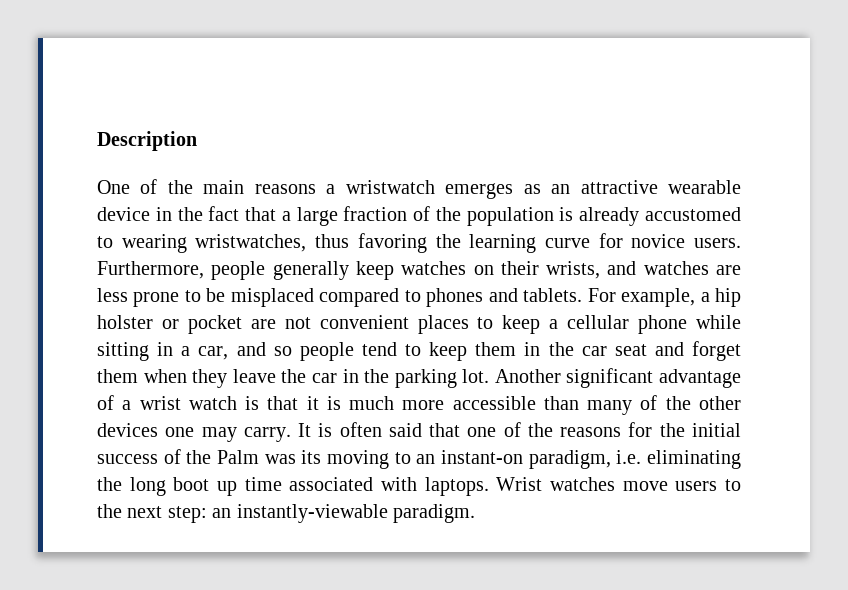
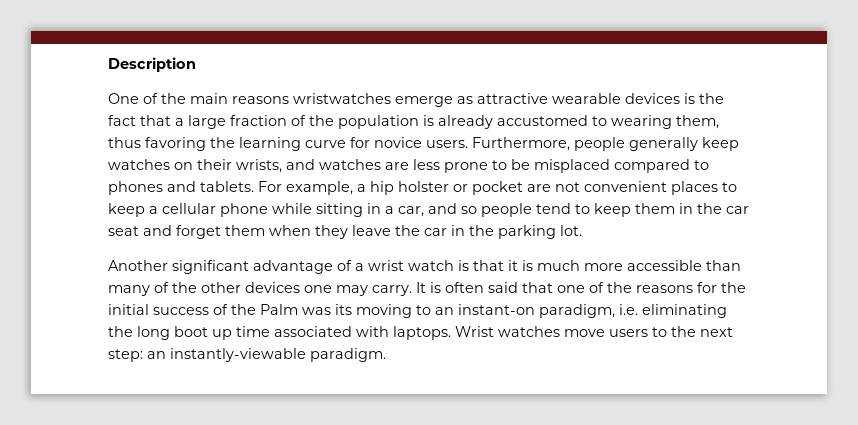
[326,180,741,199] [97,207,172,221] a wristwatch emerges as an attractive wearable device in -> [293,93,695,107] wristwatches emerge as attractive wearable devices is
[195,234,307,252] wristwatches, -> [676,115,719,129] them,
(490, 376) none -> (582, 230) //

